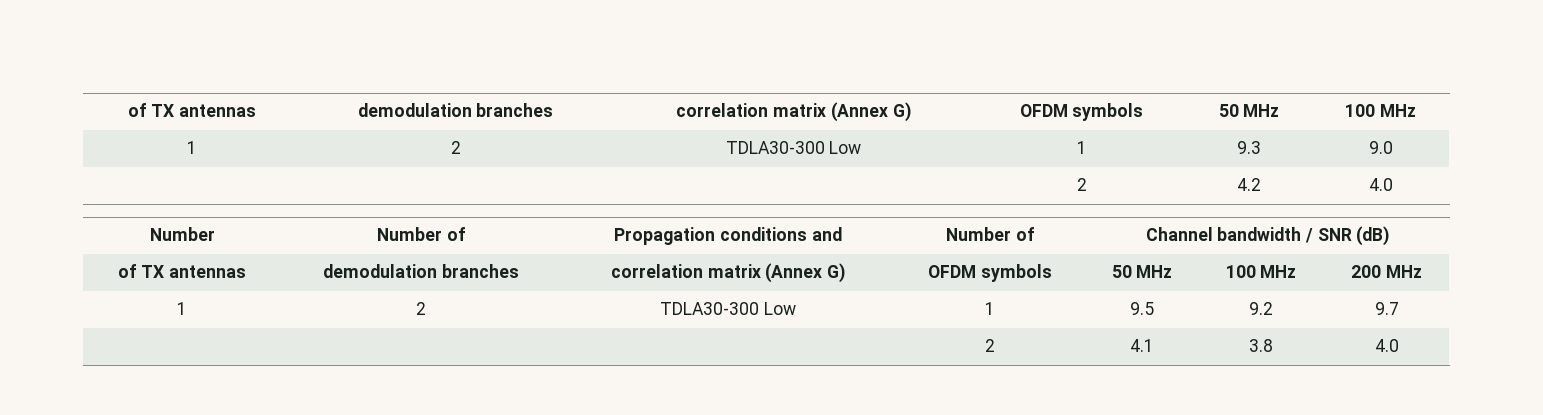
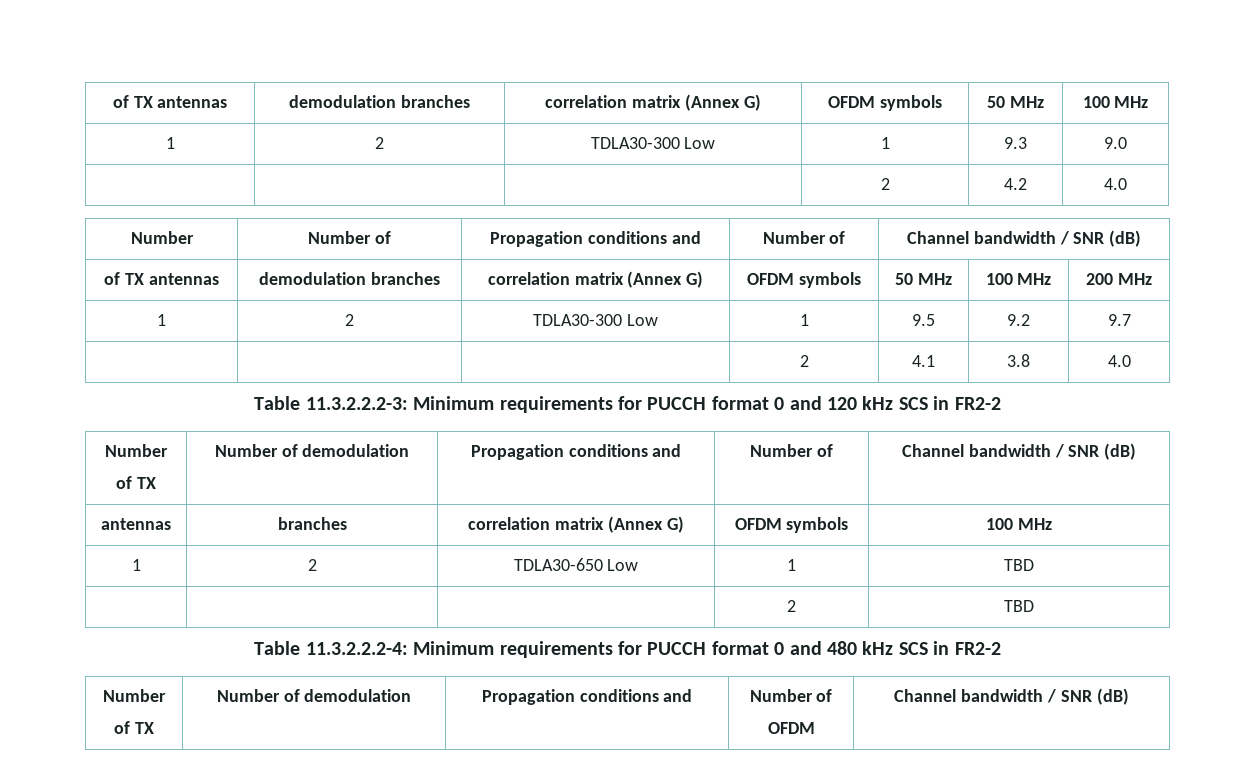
(1399, 345) none -> [254,396,1001,413] [105,444,168,457] [116,476,156,489] [214,444,410,457] [470,444,682,460] [750,444,833,457] [901,443,1137,460] [101,518,171,530] [277,517,347,530] [468,516,684,533] [734,517,849,533] [986,518,1052,530] [131,559,141,571] [307,559,317,571] [513,558,639,571] [787,559,796,571] [1004,559,1034,571] [787,600,796,612] [1004,600,1034,612] [254,641,1001,658] [103,689,166,702] [114,721,154,734] [216,689,412,702] [481,689,693,705] [749,689,833,702] [767,722,815,734] [894,688,1129,705] // Table 11.3.2.2.2-3: Minimum requirements for PUCCH format 0 and 120 kHz SCS in FR2-2 // Number // of TX | Number of demodulation | Propagation conditions and | Number of | Channel bandwidth / SNR (dB) // antennas | branches | correlation matrix (Annex G) | OFDM symbols | 100 MHz // 1 | 2 | TDLA30-650 Low | 1 | TBD // | | | 2 | TBD // Table 11.3.2.2.2-4: Minimum requirements for PUCCH format 0 and 480 kHz SCS in FR2-2 // Number // of TX | Number of demodulation | Propagation conditions and | Number of // OFDM | Channel bandwidth / SNR (dB)

